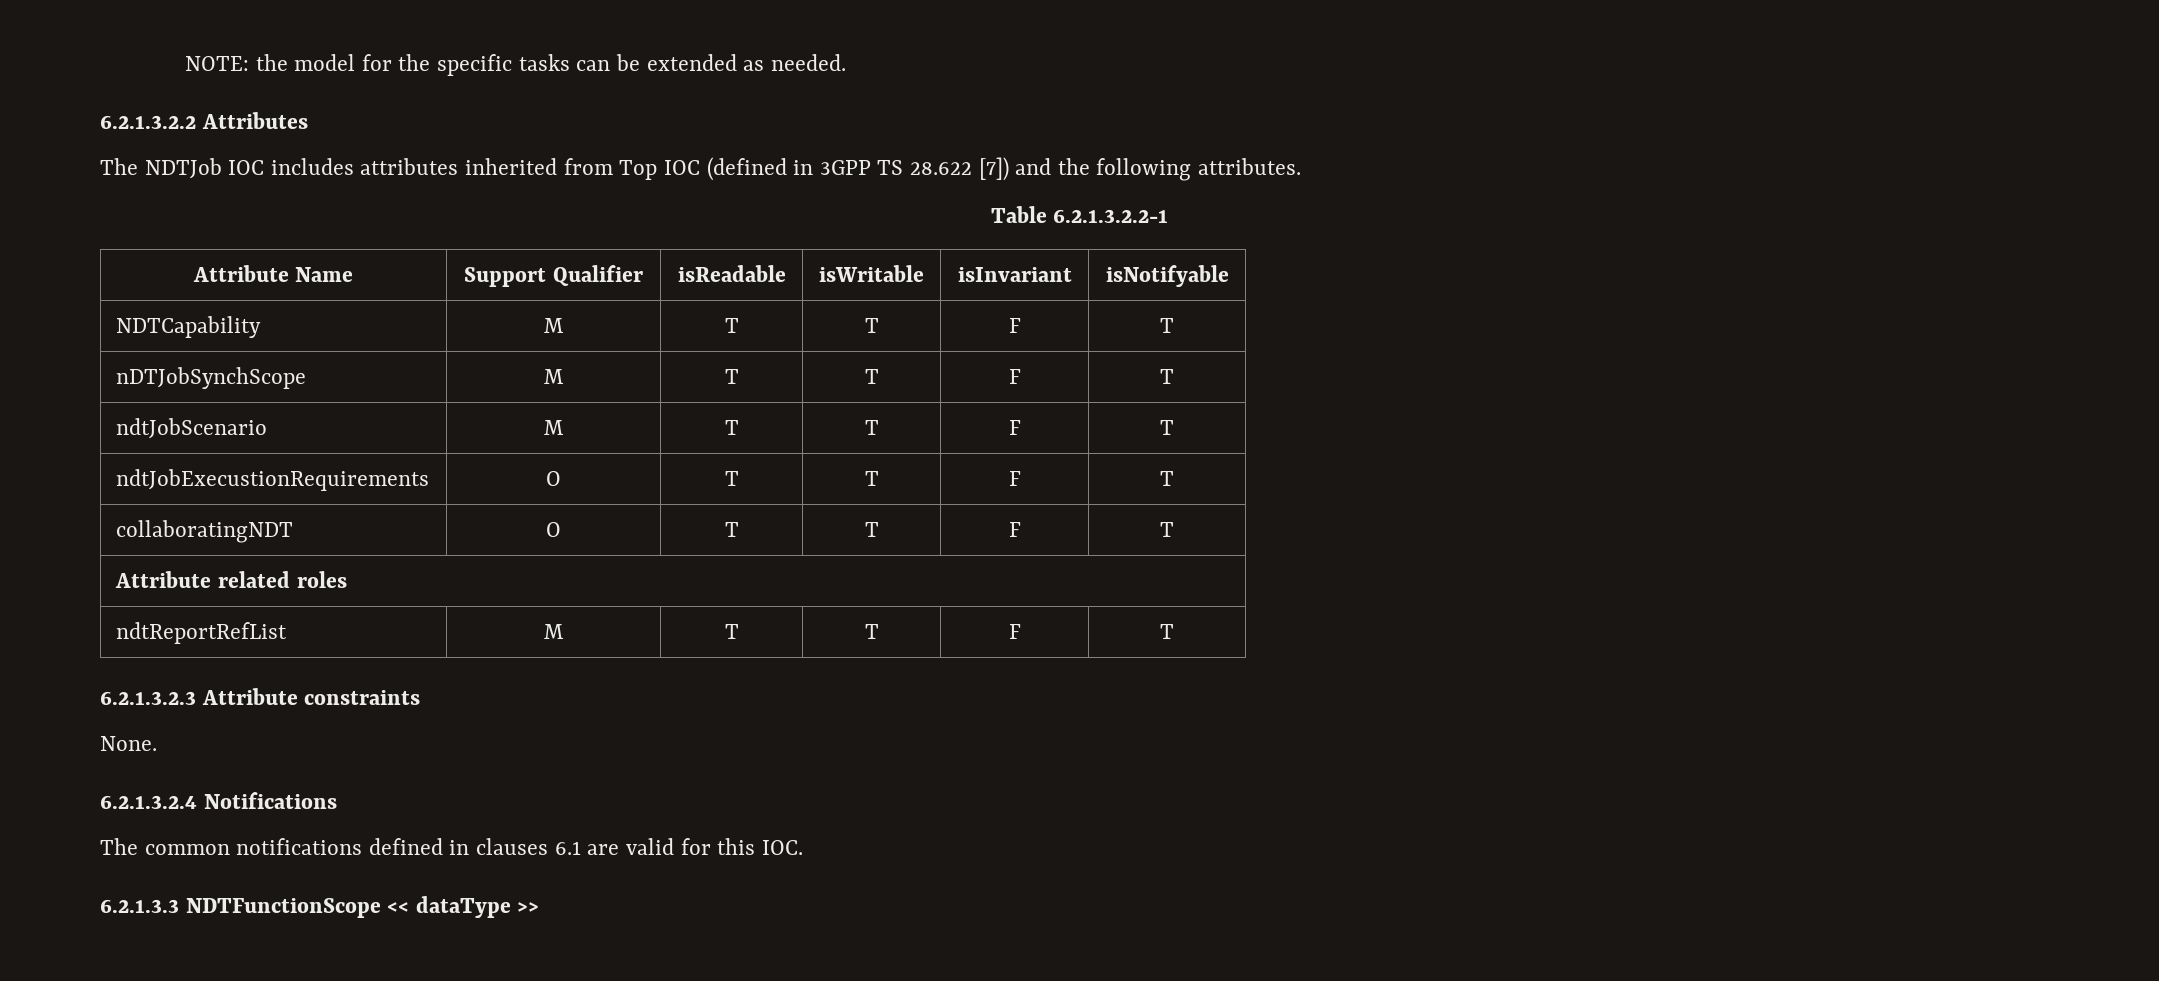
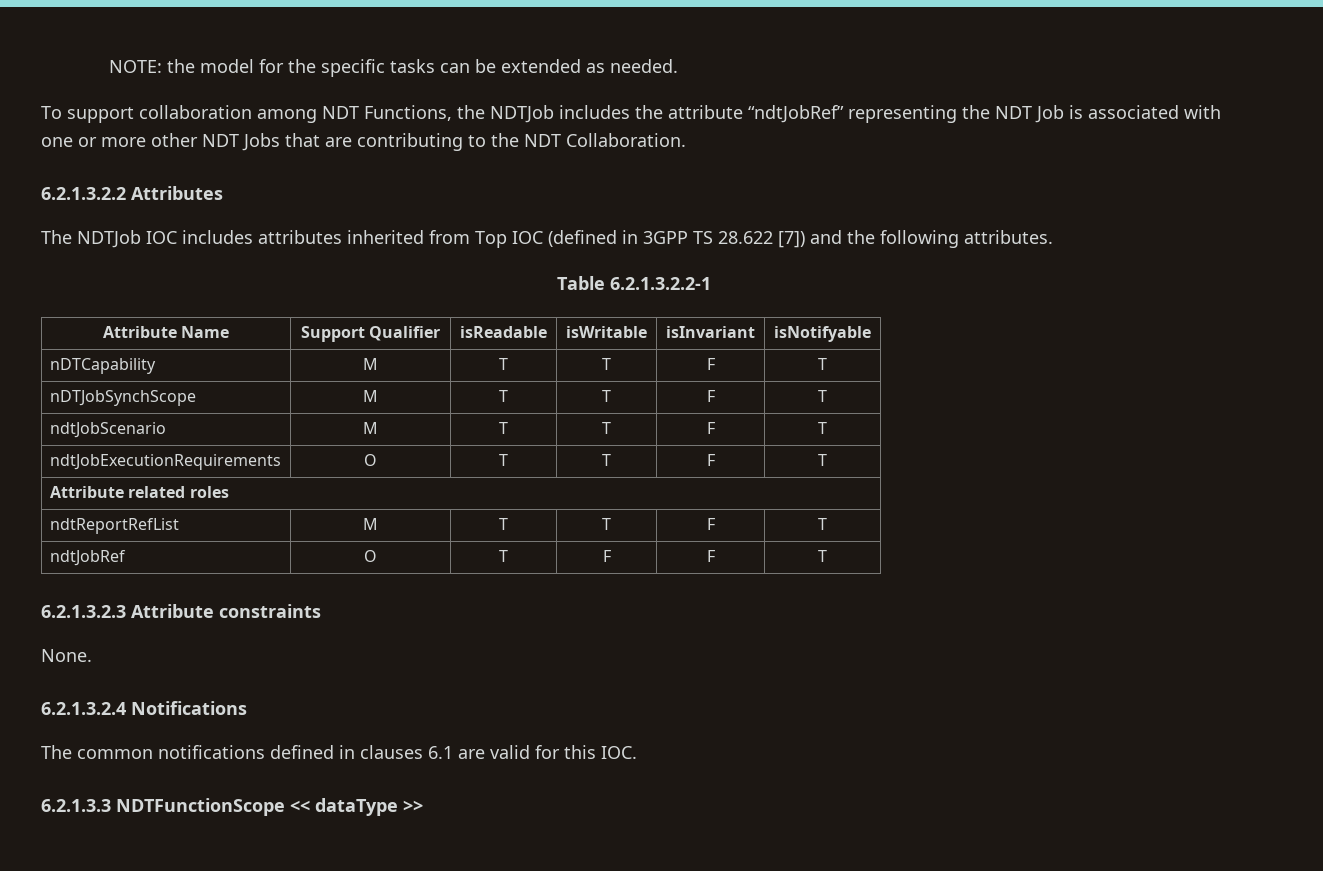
(846, 62) none -> [41,105,1221,123] [41,133,686,151] // To support collaboration among NDT Functions, the NDTJob includes the attribute “ndtJobRef” representing the NDT Job is associated with one or more other NDT Jobs that are contributing to the NDT Collaboration.
[116,316,262,338] NDTCapability -> [49,358,156,374] nDTCapability
[116,469,430,491] [546,471,561,486] [724,471,739,486] [864,471,879,486] [1008,471,1021,486] [1160,471,1174,486] [116,520,294,543] ndtJobExecustionRequirements | O | T | T | F | T // collaboratingNDT -> [49,454,281,470] ndtJobExecutionRequirements
(1174, 631) none -> [49,550,126,566] [364,550,377,562] [499,550,508,562] [602,550,611,562] [706,550,715,562] [818,550,828,562] // ndtJobRef | O | T | F | F | T

